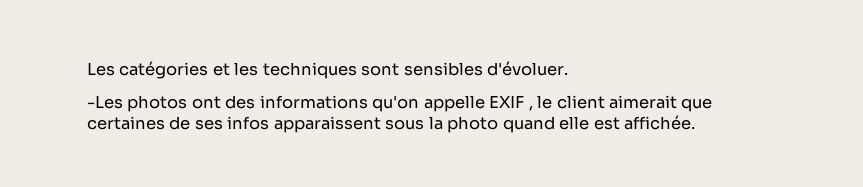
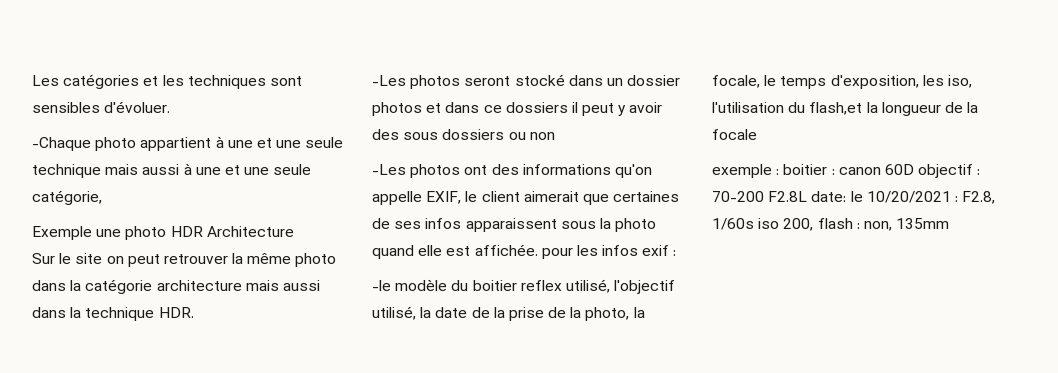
(569, 68) none -> [32,136,344,151] [32,163,312,178] [32,190,102,205] [32,226,294,240] [32,253,337,267] [32,279,320,294] [32,307,194,321] [372,74,681,89] [372,102,663,116] [372,129,555,140] // -Chaque photo appartient à une et une seule technique mais aussi à une et une seule catégorie, // Exemple une photo HDR Architecture // Sur le site on peut retrouver la même photo dans la catégorie architecture mais aussi dans la technique HDR. // -Les photos seront stocké dans un dossier photos et dans ce dossiers il peut y avoir des sous dossiers ou non
[489,95,533,111] EXIF , -> [426,191,462,204] EXIF,
(696, 122) none -> [541,245,677,259] [372,279,676,294] [372,306,645,321] [712,75,972,89] [712,102,979,116] [712,129,757,140] [712,164,981,178] [712,191,996,204] [712,218,950,231] pour les infos exif : // -le modèle du boitier reflex utilisé, l'objectif utilisé, la date de la prise de la photo, la focale, le temps d'exposition, les iso, l'utilisation du flash,et la longueur de la focale // exemple : boitier : canon 60D objectif : 70-200 F2.8L date: le 10/20/2021 : F2.8, 1/60s iso 200, flash : non, 135mm

